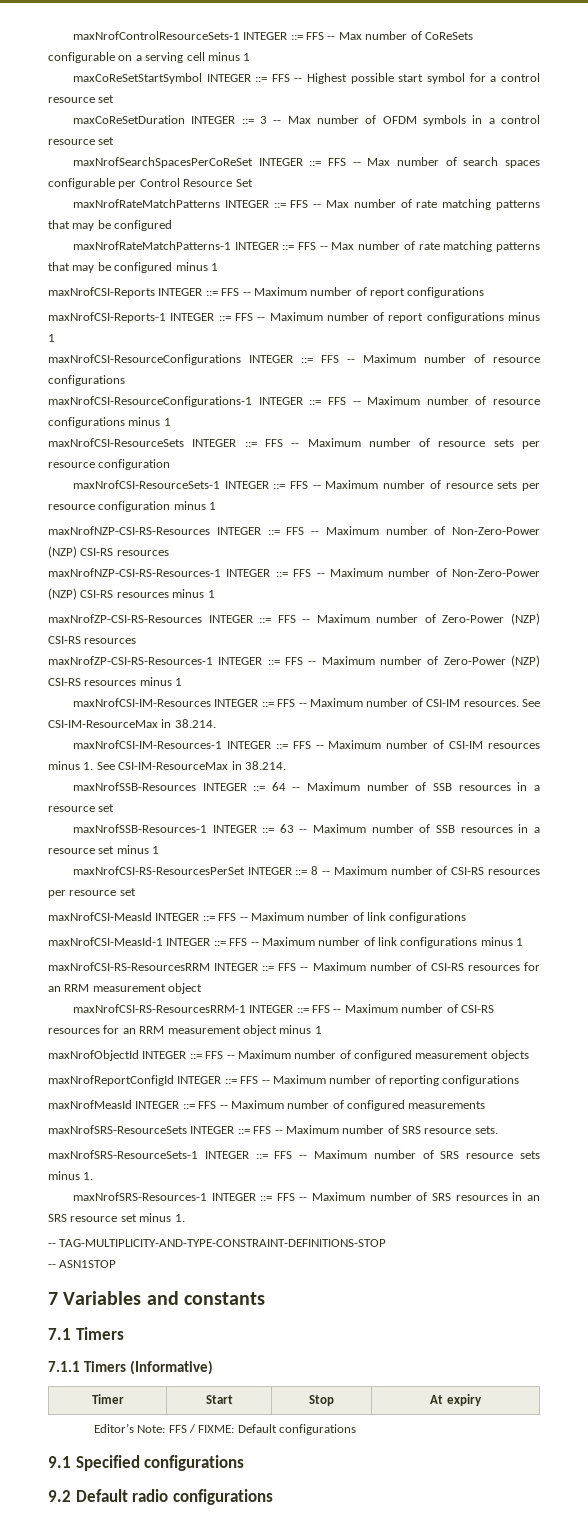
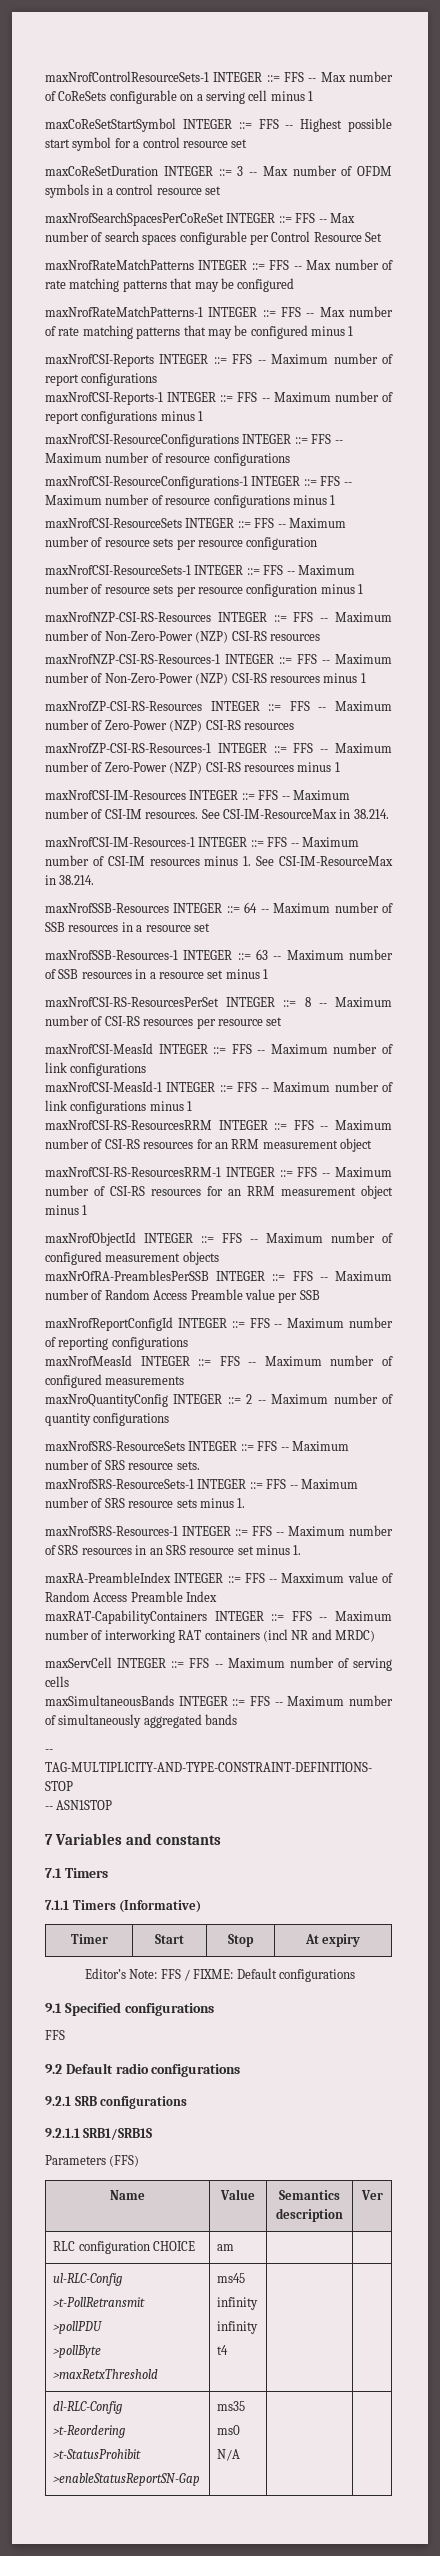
(529, 1055) none -> [45,1270,392,1281] [45,1289,320,1303] // maxNrOfRA-PreamblesPerSSB INTEGER ::= FFS -- Maximum number of Random Access Preamble value per SSB
(486, 1105) none -> [45,1393,393,1407] [45,1413,170,1426] // maxNroQuantityConfig INTEGER ::= 2 -- Maximum number of quantity configurations
(185, 1218) none -> [45,1572,393,1583] [45,1591,218,1602] [45,1610,392,1624] [45,1629,375,1643] [45,1657,392,1671] [45,1676,69,1687] [45,1695,393,1706] [45,1714,238,1728] // maxRA-PreambleIndex INTEGER ::= FFS -- Maxximum value of Random Access Preamble Index // maxRAT-CapabilityContainers INTEGER ::= FFS -- Maximum number of interworking RAT containers (incl NR and MRDC) // maxServCell INTEGER ::= FFS -- Maximum number of serving cells // maxSimultaneousBands INTEGER ::= FFS -- Maximum number of simultaneously aggregated bands
(245, 1463) none -> [45,2030,65,2040] // FFS
(273, 1497) none -> [45,2096,188,2109] [45,2128,153,2140] [45,2155,140,2167] [110,2190,145,2200] [220,2189,255,2200] [279,2190,340,2200] [276,2208,343,2222] [360,2190,383,2200] [53,2241,195,2254] [217,2244,235,2251] [53,2273,123,2286] [53,2297,146,2307] [53,2321,103,2334] [53,2345,102,2358] [53,2369,159,2379] [217,2273,246,2283] [217,2297,259,2310] [217,2321,259,2334] [217,2345,229,2355] [53,2401,123,2414] [53,2425,126,2438] [53,2449,142,2459] [53,2473,201,2486] [217,2401,246,2411] [217,2425,241,2435] [217,2449,241,2461] // 9.2.1 SRB configurations // 9.2.1.1 SRB1/SRB1S // Parameters (FFS) // Name | Value | Semantics description | Ver // RLC configuration CHOICE | am | | // ul-RLC-Config // >t-PollRetransmit // >pollPDU // >pollByte // >maxRetxThreshold | ms45 // infinity // infinity // t4 | | // dl-RLC-Config // >t-Reordering // >t-StatusProhibit // >enableStatusReportSN-Gap | ms35 // ms0 // N/A | |

